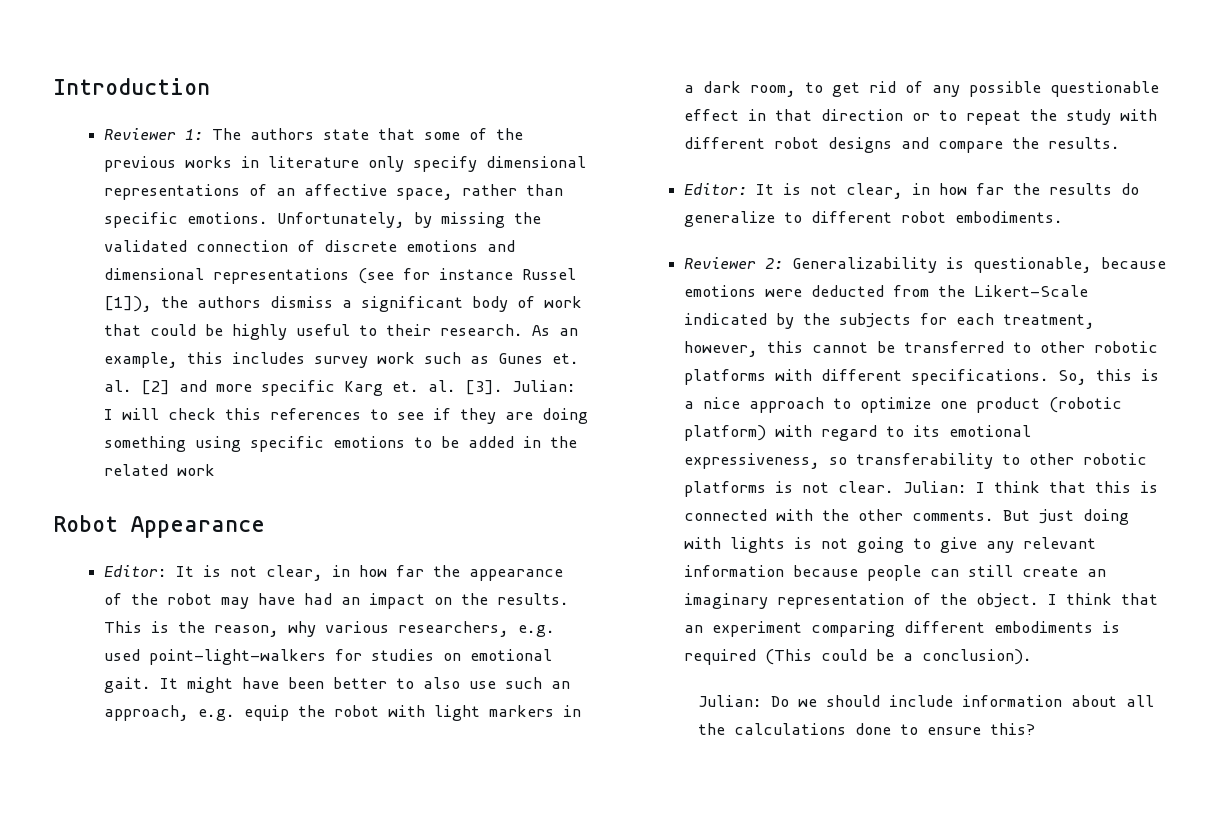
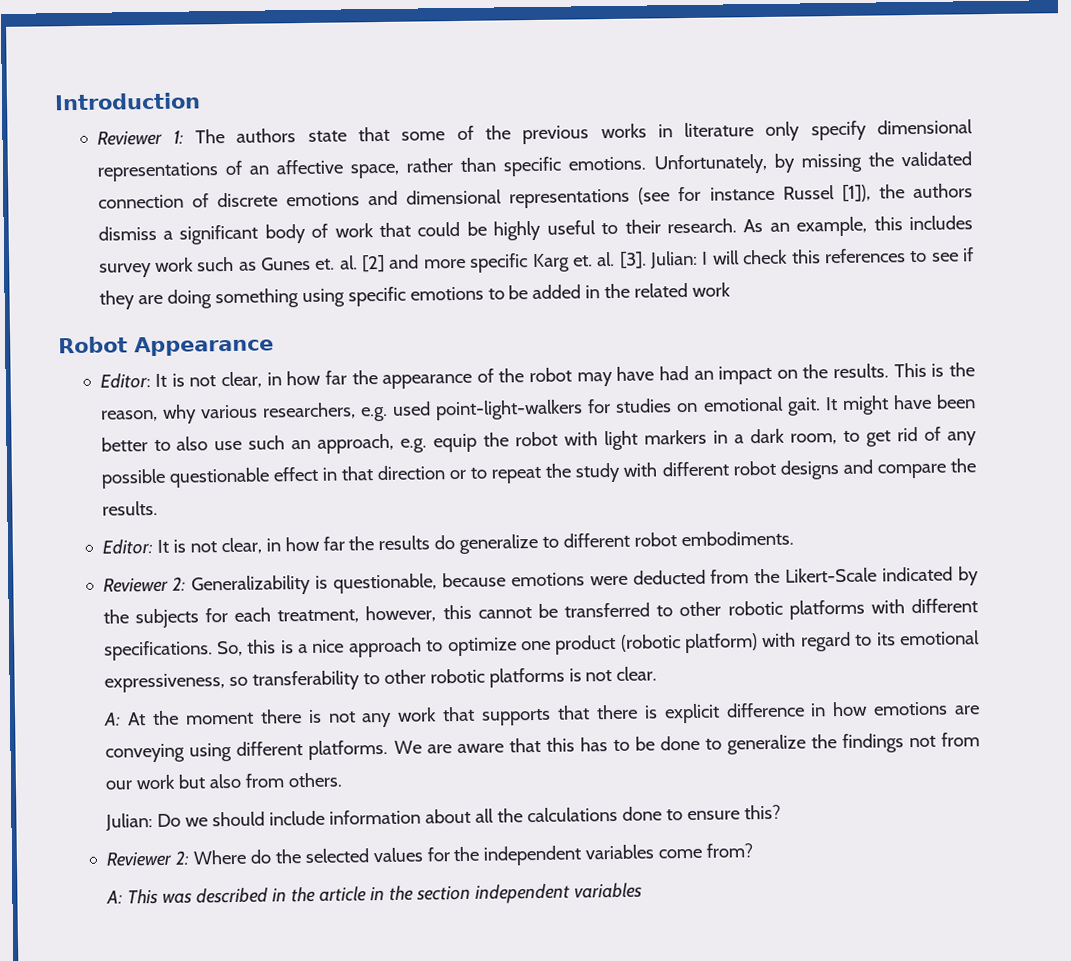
[902,481,1158,493] [683,509,1129,525] [683,537,1096,553] [683,565,1106,581] [683,593,1158,609] [683,621,1120,637] [683,649,1032,665] Julian: I think that this is connected with the other comments. But just doing with lights is not going to give any relevant information because people can still create an imaginary representation of the object. I think that an experiment comparing different embodiments is required (This could be a conclusion). -> [104,701,981,728] [105,732,981,763] [105,772,343,790] // A: At the moment there is not any work that supports that there is explicit difference in how emotions are conveying using different platforms. We are aware that this has to be done to generalize the findings not from our work but also from others.
(1036, 729) none -> [105,843,754,867] [106,882,643,905] // Reviewer 2: Where do the selected values for the independent variables come from? // A: This was described in the article in the section independent variables

